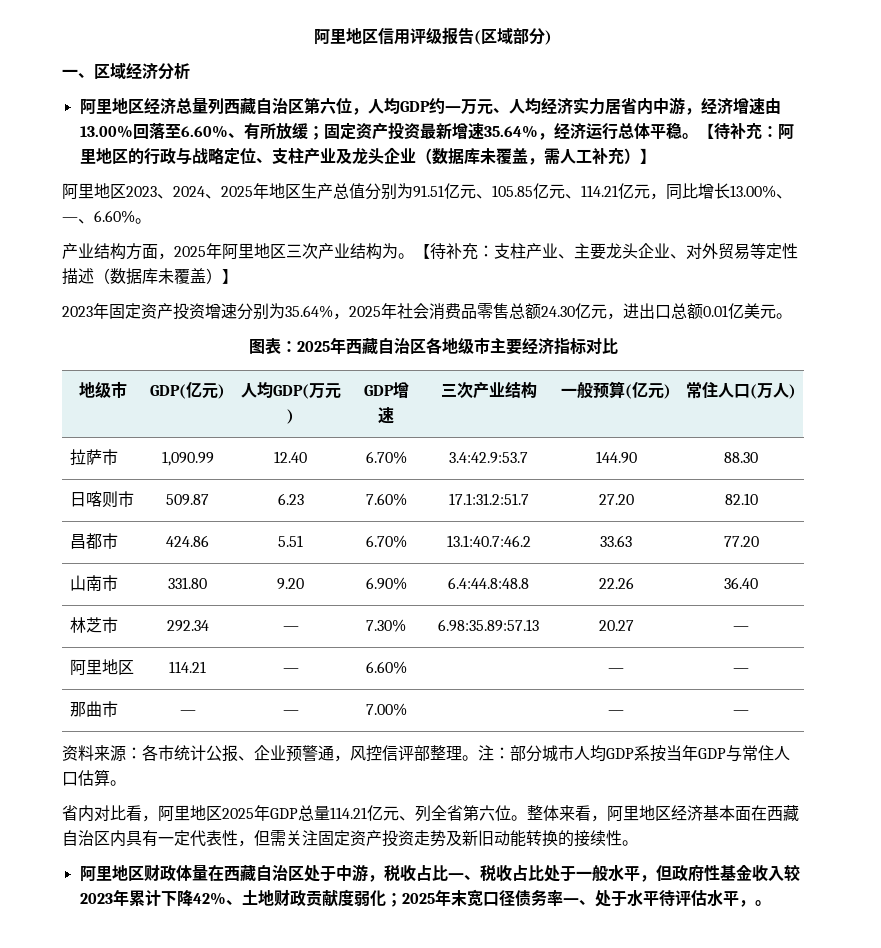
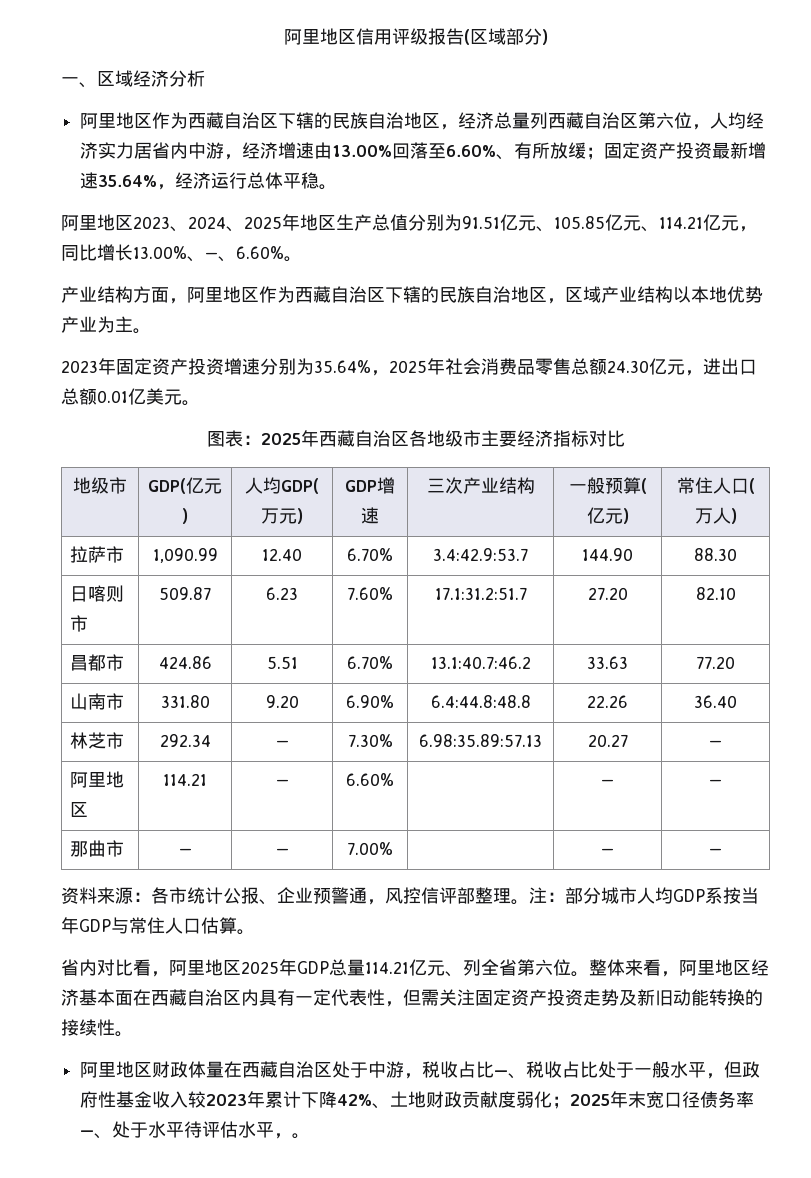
(144, 106) none -> [152,112,459,130] 作为西藏自治区下辖的民族自治地区，
[399,98,541,115] GDP约—万元、人均 -> (747, 120) none
[697,123,794,140] [79,147,656,165] 【待补充：阿里地区的行政与战略定位、支柱产业及龙头企业（数据库未覆盖，需人工补充）】 -> (338, 187) none
[174,243,798,260] [62,268,238,285] 2025年阿里地区三次产业结构为。【待补充：支柱产业、主要龙头企业、对外贸易等定性描述（数据库未覆盖）】 -> [187,286,763,304] [61,316,151,334] 阿里地区作为西藏自治区下辖的民族自治地区，区域产业结构以本地优势产业为主。

